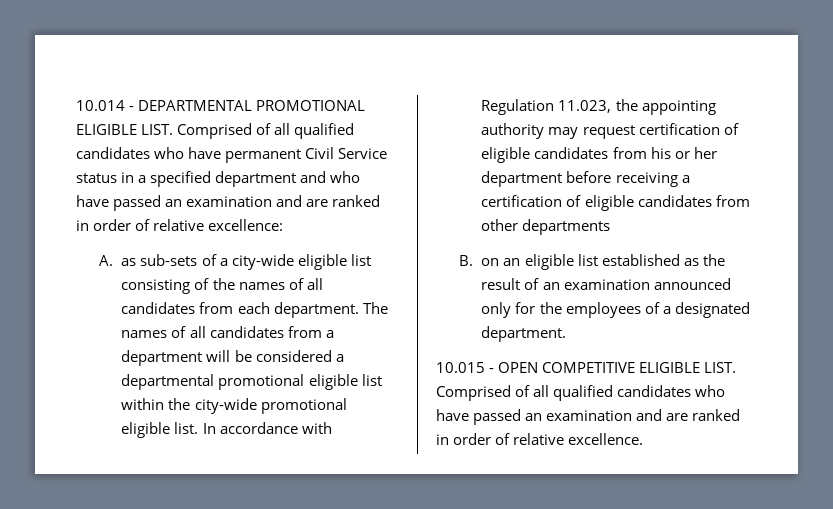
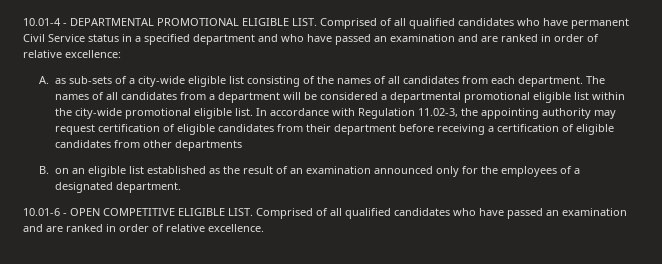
[76,100,125,111] 10.014 -> [23,18,61,26] 10.01-4
[558,100,612,113] 11.023, -> [417,108,458,117] 11.02-3,
[650,147,717,159] his or her -> [305,124,331,132] their
[436,362,485,373] 10.015 -> [23,208,60,216] 10.01-6

